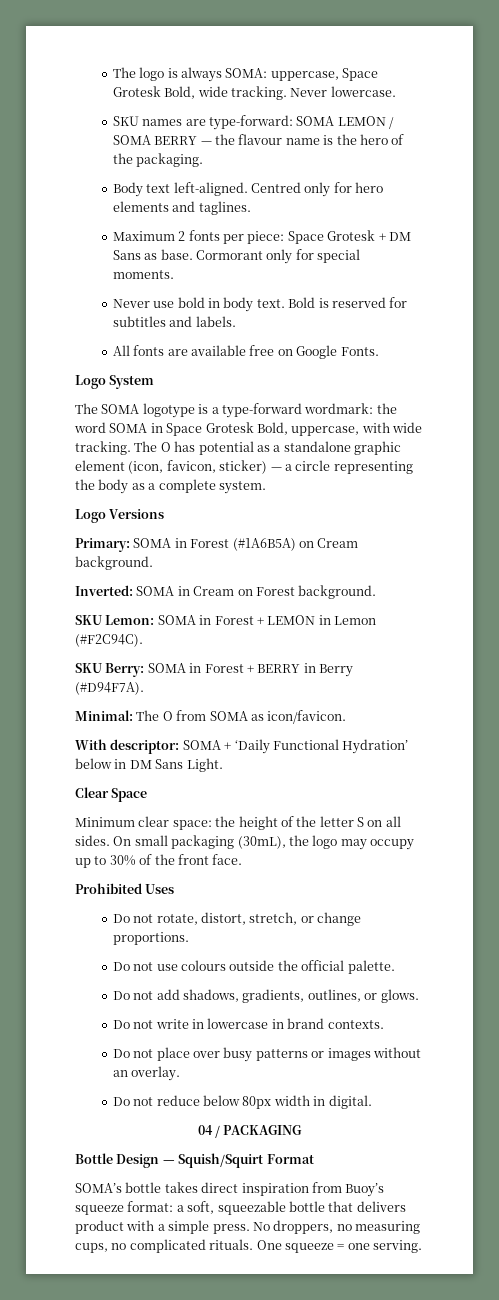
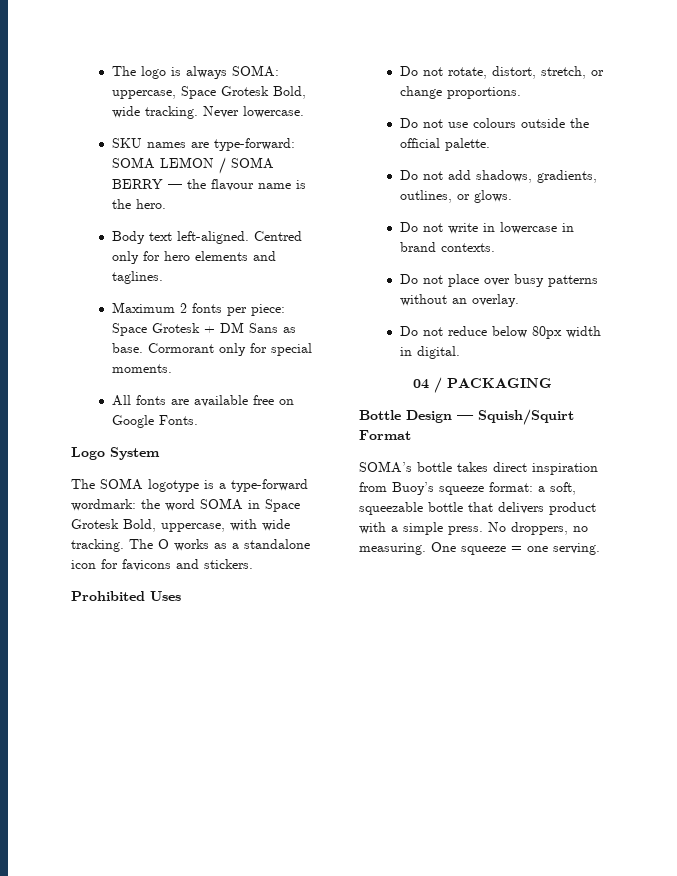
[359,134,405,145] [112,153,204,167] hero of the packaging. -> [135,199,166,209] hero.
[112,297,408,312] [112,316,236,327] // Never use bold in body text. Bold is reserved for subtitles and labels. -> (172, 368) none
[174,441,254,455] has potential -> [174,539,209,551] works
[354,441,401,455] [75,460,413,474] [75,479,266,494] [75,509,165,523] [75,538,359,552] [75,556,153,570] [75,585,377,599] [75,615,376,625] [75,634,143,647] [75,663,353,677] [75,682,144,695] [75,710,347,724] [75,739,409,754] [75,758,223,772] [75,787,148,802] [75,816,401,830] [75,835,414,850] [75,854,243,868] graphic element (icon, favicon, sticker) — a circle representing the body as a complete system. // Logo Versions // Primary: SOMA in Forest (#1A6B5A) on Cream background. // Inverted: SOMA in Cream on Forest background. // SKU Lemon: SOMA in Forest + LEMON in Lemon (#F2C94C). // SKU Berry: SOMA in Forest + BERRY in Berry (#D94F7A). // Minimal: The O from SOMA as icon/favicon. // With descriptor: SOMA + ‘Daily Functional Hydration’ below in DM Sans Light. // Clear Space // Minimum clear space: the height of the letter S on all sides. On small packaging (30mL), the logo may occupy up to 30% of the front face. -> [71,559,253,571] icon for favicons and stickers.
[311,1048,371,1061] or images -> (598, 281) none
[355,1221,420,1234] [75,1239,254,1253] measuring cups, no complicated rituals. -> [359,543,426,555] measuring.

